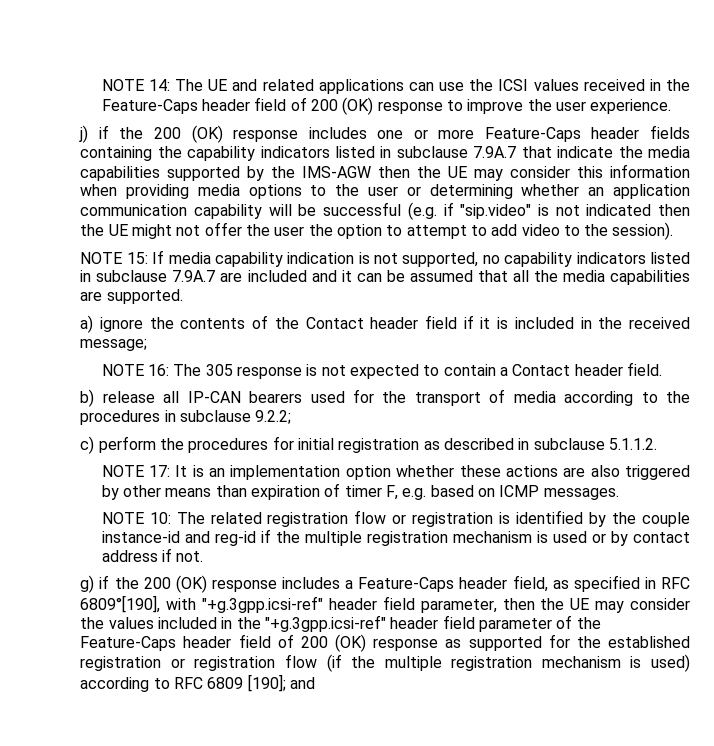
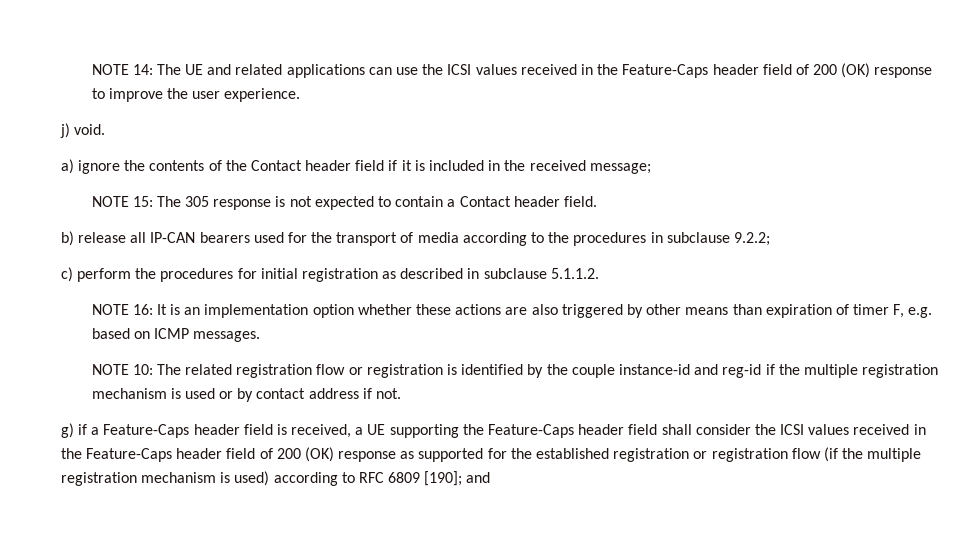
[98,125,690,143] [80,146,690,161] [80,164,690,181] [80,184,690,199] [80,202,690,220] [80,222,674,240] [80,250,691,267] [80,270,690,285] [80,289,183,304] if the 200 (OK) response includes one or more Feature-Caps header fields containing the capability indicators listed in subclause 7.9A.7 that indicate the media capabilities supported by the IMS-AGW then the UE may consider this information when providing media options to the user or determining whether an application communication capability will be successful (e.g. if "sip.video" is not indicated then the UE might not offer the user the option to attempt to add video to the session). // NOTE 15: If media capability indication is not supported, no capability indicators listed in subclause 7.9A.7 are included and it can be assumed that all the media capabilities are supported. -> [73,124,105,135] void.
[148,364,170,376] 16: -> [132,196,153,207] 15:
[149,465,171,477] 17: -> [132,304,153,315] 16:
[114,575,690,593] [80,595,691,613] [80,615,573,632] the 200 (OK) response includes a Feature-Caps header field, as specified in RFC 6809°[190], with "+g.3gpp.icsi-ref" header field parameter, then the UE may consider the values included in the "+g.3gpp.icsi-ref" header field parameter of -> [91,424,926,438] a Feature-Caps header field is received, a UE supporting the Feature-Caps header field shall consider the ICSI values received in

